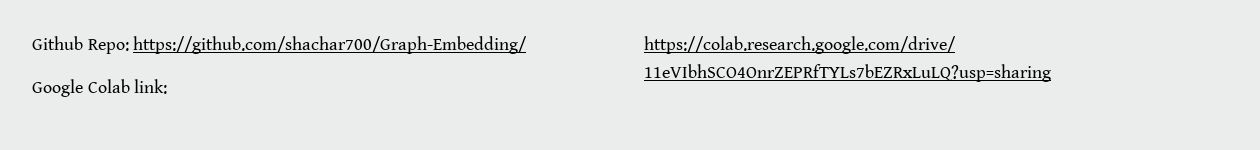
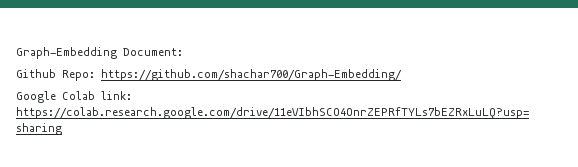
(32, 43) none -> [16,47,183,59] Graph-Embedding Document: //

